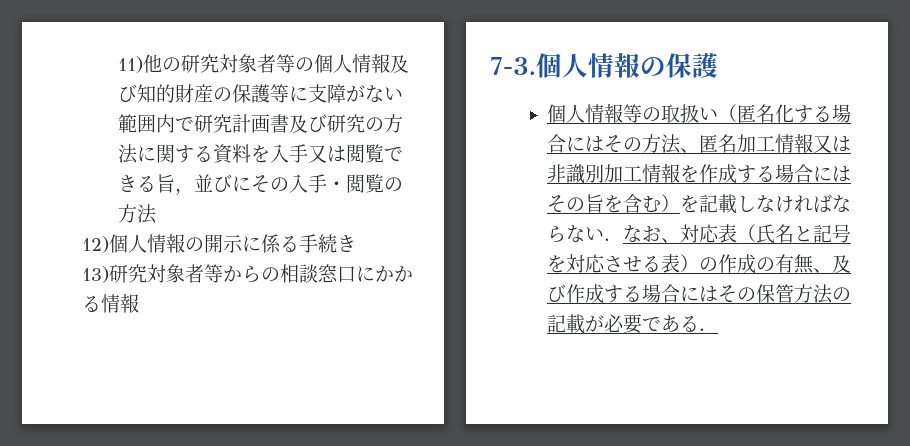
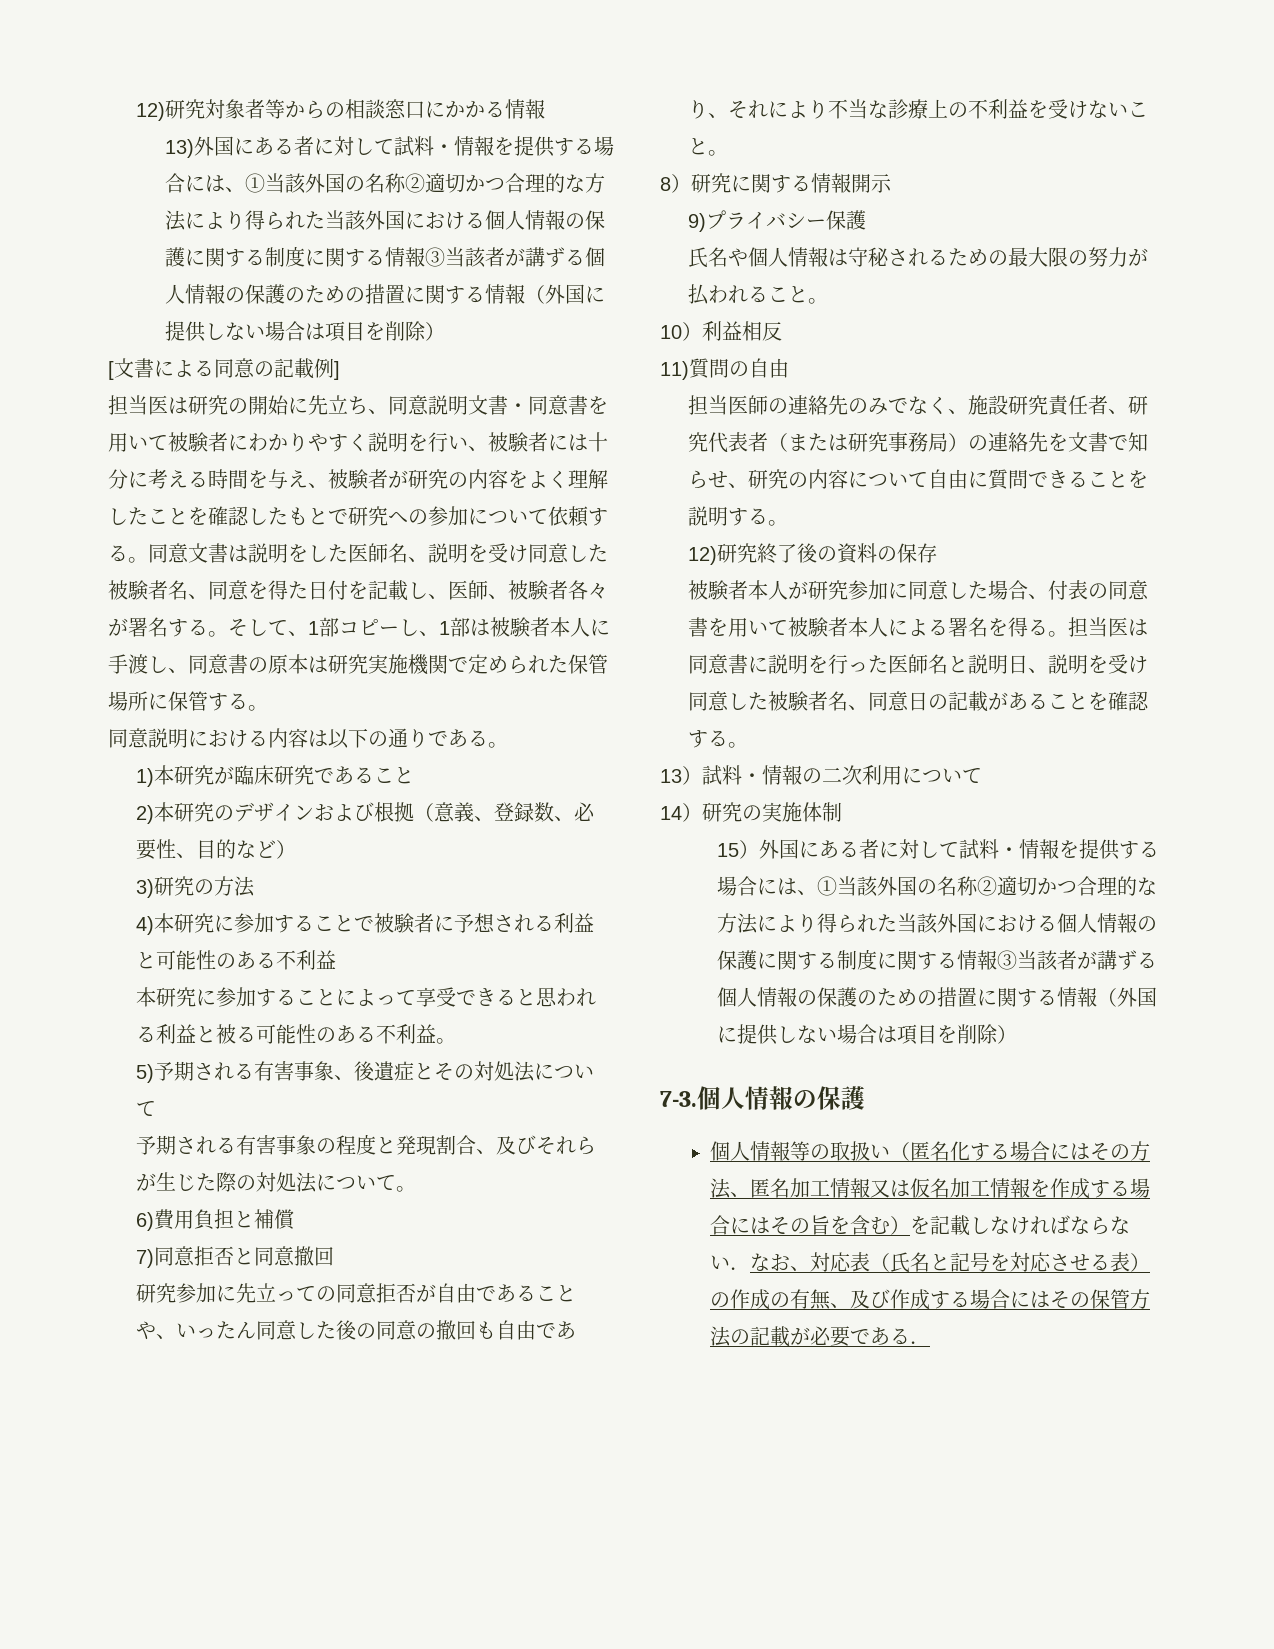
[118,53,410,73] [118,84,404,103] [118,114,404,133] [118,144,404,164] [118,174,404,195] [118,204,158,224] [82,233,357,253] [82,266,110,283] 11)他の研究対象者等の個人情報及び知的財産の保護等に支障がない範囲内で研究計画書及び研究の方法に関する資料を入手又は閲覧できる旨，並びにその入手・閲覧の方法 // 12)個人情報の開示に係る手続き // 13) -> [136,102,166,121] 12)
(140, 303) none -> [164,136,614,158] [164,173,605,194] [164,210,605,231] [164,246,605,268] [164,284,605,304] [164,321,445,342] [108,358,340,380] [108,395,608,415] [108,432,608,452] [108,469,608,489] [108,506,608,527] [108,543,608,563] [108,580,608,601] [108,617,610,637] [108,654,608,675] [108,691,268,711] [108,728,508,749] [136,765,415,787] [136,802,596,824] [136,839,297,860] [136,876,256,898] [136,913,595,935] [136,950,337,970] [136,987,597,1007] [136,1024,457,1044] [136,1061,595,1083] [136,1101,157,1116] [136,1134,597,1155] [136,1172,417,1193] [136,1209,296,1231] [136,1246,335,1268] [136,1283,577,1303] [136,1320,577,1340] [688,99,1149,119] [688,138,729,156] [660,173,892,193] [688,210,867,232] [688,247,1149,268] [688,284,829,305] [660,321,782,341] [660,358,789,380] [688,395,1149,416] [688,432,1149,453] [688,469,1149,490] [688,506,789,526] [688,543,938,565] [688,580,1150,600] [688,617,1149,637] [688,654,1149,674] [688,691,1150,712] [688,730,749,748] [660,765,982,785] [660,802,842,822] [716,839,1159,860] [716,876,1157,897] [716,913,1157,934] [716,949,1157,971] [716,987,1157,1007] [716,1024,1017,1045] // 13)外国にある者に対して試料・情報を提供する場合には、①当該外国の名称②適切かつ合理的な方法により得られた当該外国における個人情報の保護に関する制度に関する情報③当該者が講ずる個人情報の保護のための措置に関する情報（外国に提供しない場合は項目を削除） // [文書による同意の記載例] // 担当医は研究の開始に先立ち、同意説明文書・同意書を用いて被験者にわかりやすく説明を行い、被験者には十分に考える時間を与え、被験者が研究の内容をよく理解したことを確認したもとで研究への参加について依頼する。同意文書は説明をした医師名、説明を受け同意した被験者名、同意を得た日付を記載し、医師、被験者各々が署名する。そして、1部コピーし、1部は被験者本人に手渡し、同意書の原本は研究実施機関で定められた保管場所に保管する。 // 同意説明における内容は以下の通りである。 // 1)本研究が臨床研究であること // 2)本研究のデザインおよび根拠（意義、登録数、必要性、目的など） // 3)研究の方法 // 4)本研究に参加することで被験者に予想される利益と可能性のある不利益 // 本研究に参加することによって享受できると思われる利益と被る可能性のある不利益。 // 5)予期される有害事象、後遺症とその対処法について // 予期される有害事象の程度と発現割合、及びそれらが生じた際の対処法について。 // 6)費用負担と補償 // 7)同意拒否と同意撤回 // 研究参加に先立っての同意拒否が自由であることや、いったん同意した後の同意の撤回も自由であり、それにより不当な診療上の不利益を受けないこと。 // 8）研究に関する情報開示 // 9)プライバシー保護 // 氏名や個人情報は守秘されるための最大限の努力が払われること。 // 10）利益相反 // 11)質問の自由 // 担当医師の連絡先のみでなく、施設研究責任者、研究代表者（または研究事務局）の連絡先を文書で知らせ、研究の内容について自由に質問できることを説明する。 // 12)研究終了後の資料の保存 // 被験者本人が研究参加に同意した場合、付表の同意書を用いて被験者本人による署名を得る。担当医は同意書に説明を行った医師名と説明日、説明を受け同意した被験者名、同意日の記載があることを確認する。 // 13）試料・情報の二次利用について // 14）研究の実施体制 // 15）外国にある者に対して試料・情報を提供する場合には、①当該外国の名称②適切かつ合理的な方法により得られた当該外国における個人情報の保護に関する制度に関する情報③当該者が講ずる個人情報の保護のための措置に関する情報（外国に提供しない場合は項目を削除）
[547,164,605,184] 非識別 -> [910,1178,951,1198] 仮名

